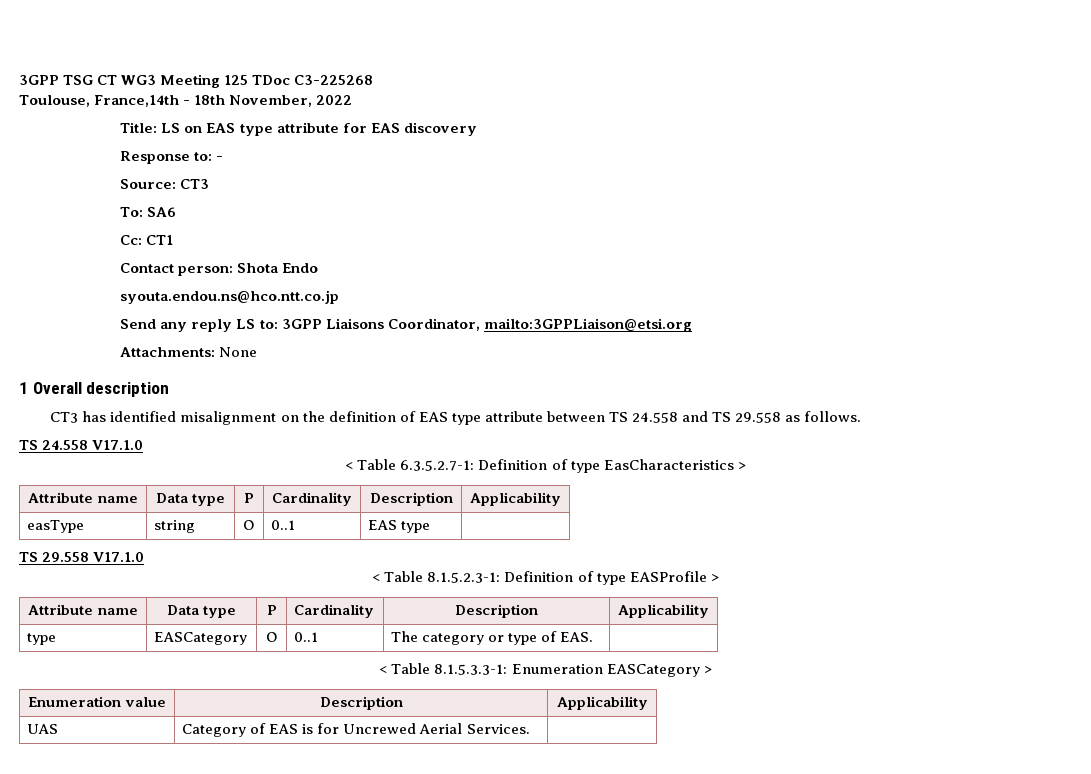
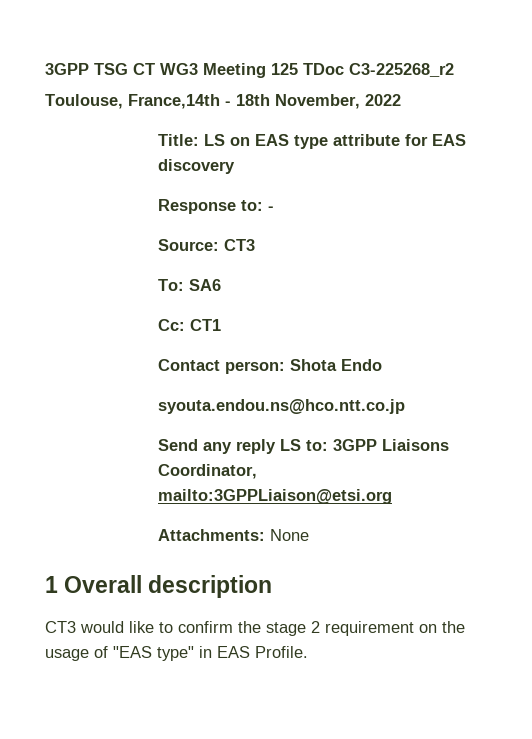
[294,75,374,85] C3-225268 -> [349,63,454,77] C3-225268_r2
[82,411,862,425] [19,440,144,450] [345,459,746,473] [28,492,138,503] [155,493,226,506] [244,493,254,503] [272,492,352,506] [369,492,453,506] [470,492,561,506] [27,520,85,533] [154,520,196,533] [243,520,255,530] [271,520,296,530] [368,520,431,533] [19,552,145,562] [372,571,719,585] [28,604,138,615] [166,605,237,618] [266,605,277,615] [294,604,375,618] [455,604,538,618] [618,604,709,618] [27,633,57,645] [154,632,248,645] [265,632,278,642] [294,632,319,642] [391,631,594,645] [379,663,712,677] [28,696,166,707] [319,696,403,710] [556,696,648,710] [27,724,59,734] [182,723,530,737] has identified misalignment on the definition of EAS type attribute between TS 24.558 and TS 29.558 as follows. // TS 24.558 V17.1.0 // < Table 6.3.5.2.7-1: Definition of type EasCharacteristics > // Attribute name | Data type | P | Cardinality | Description | Applicability // easType | string | O | 0..1 | EAS type | // TS 29.558 V17.1.0 // < Table 8.1.5.2.3-1: Definition of type EASProfile > // Attribute name | Data type | P | Cardinality | Description | Applicability // type | EASCategory | O | 0..1 | The category or type of EAS. | // < Table 8.1.5.3.3-1: Enumeration EASCategory > // Enumeration value | Description | Applicability // UAS | Category of EAS is for Uncrewed Aerial Services. | -> [80,621,465,636] [45,646,308,661] would like to confirm the stage 2 requirement on the usage of "EAS type" in EAS Profile.

